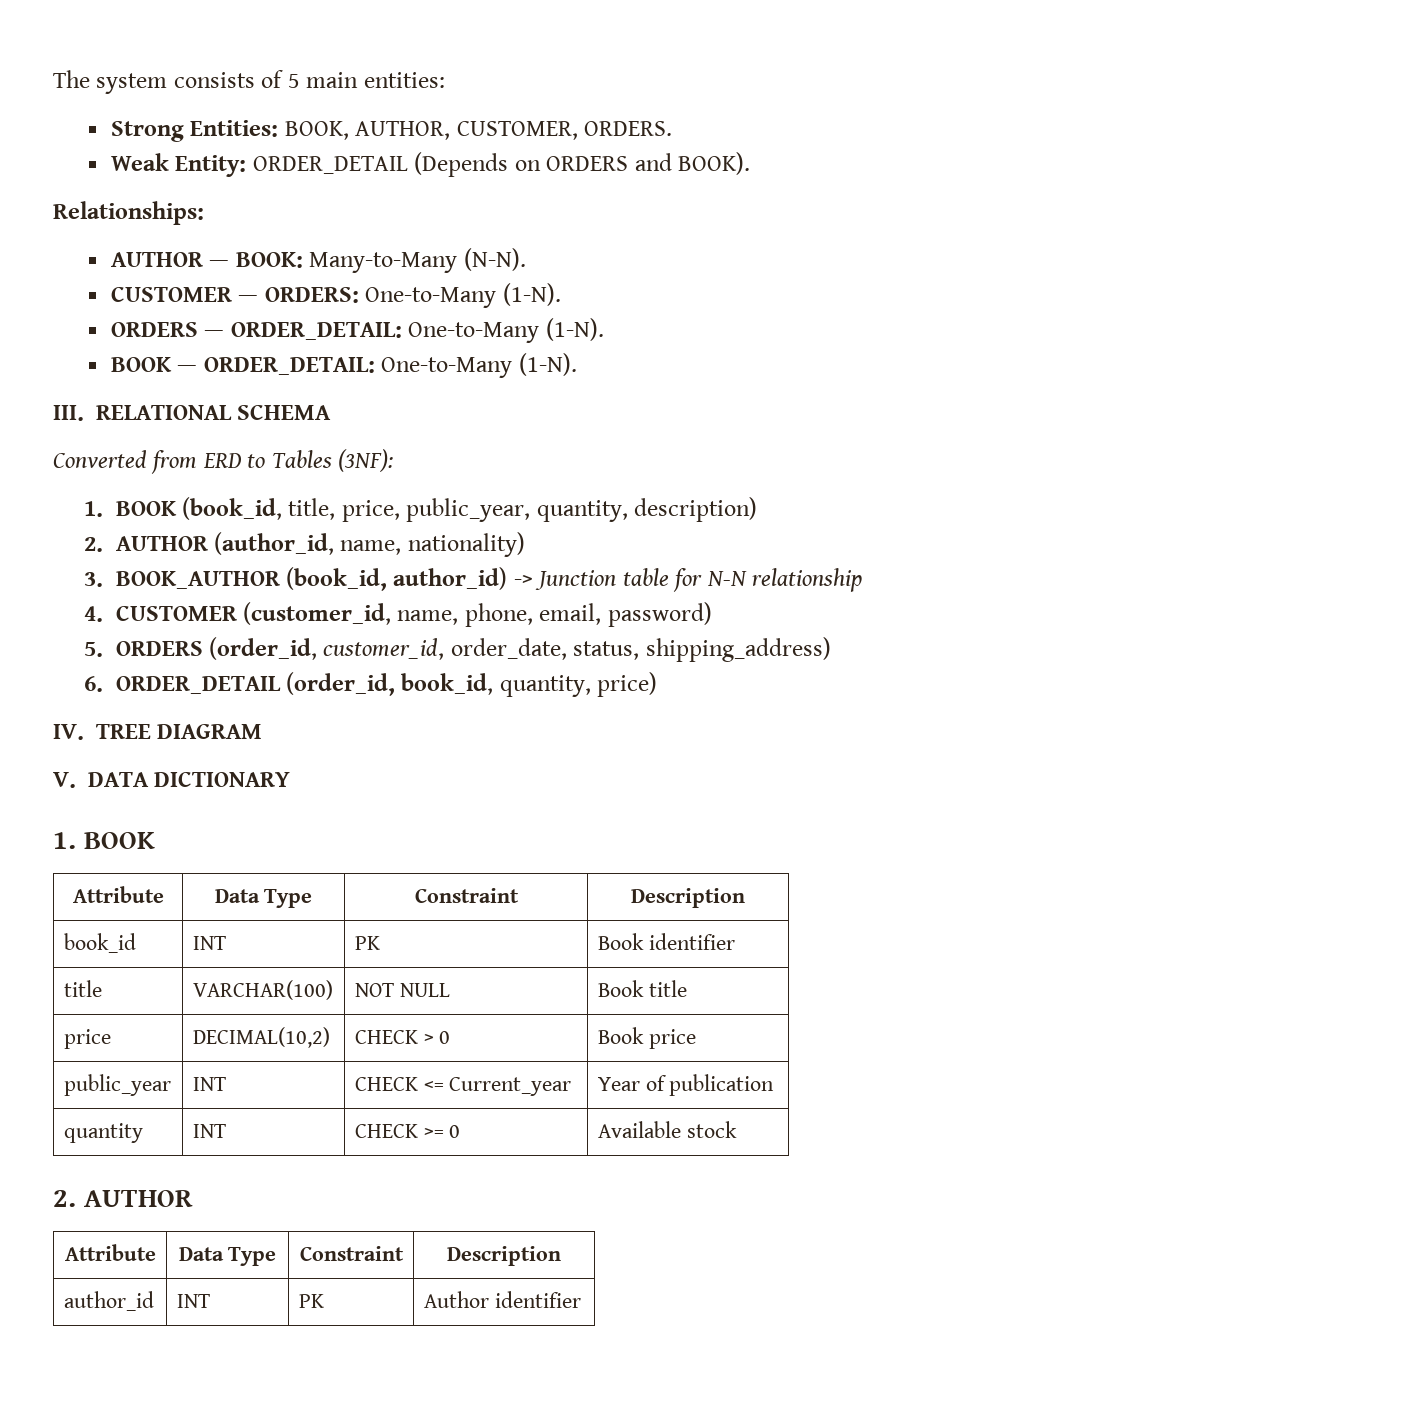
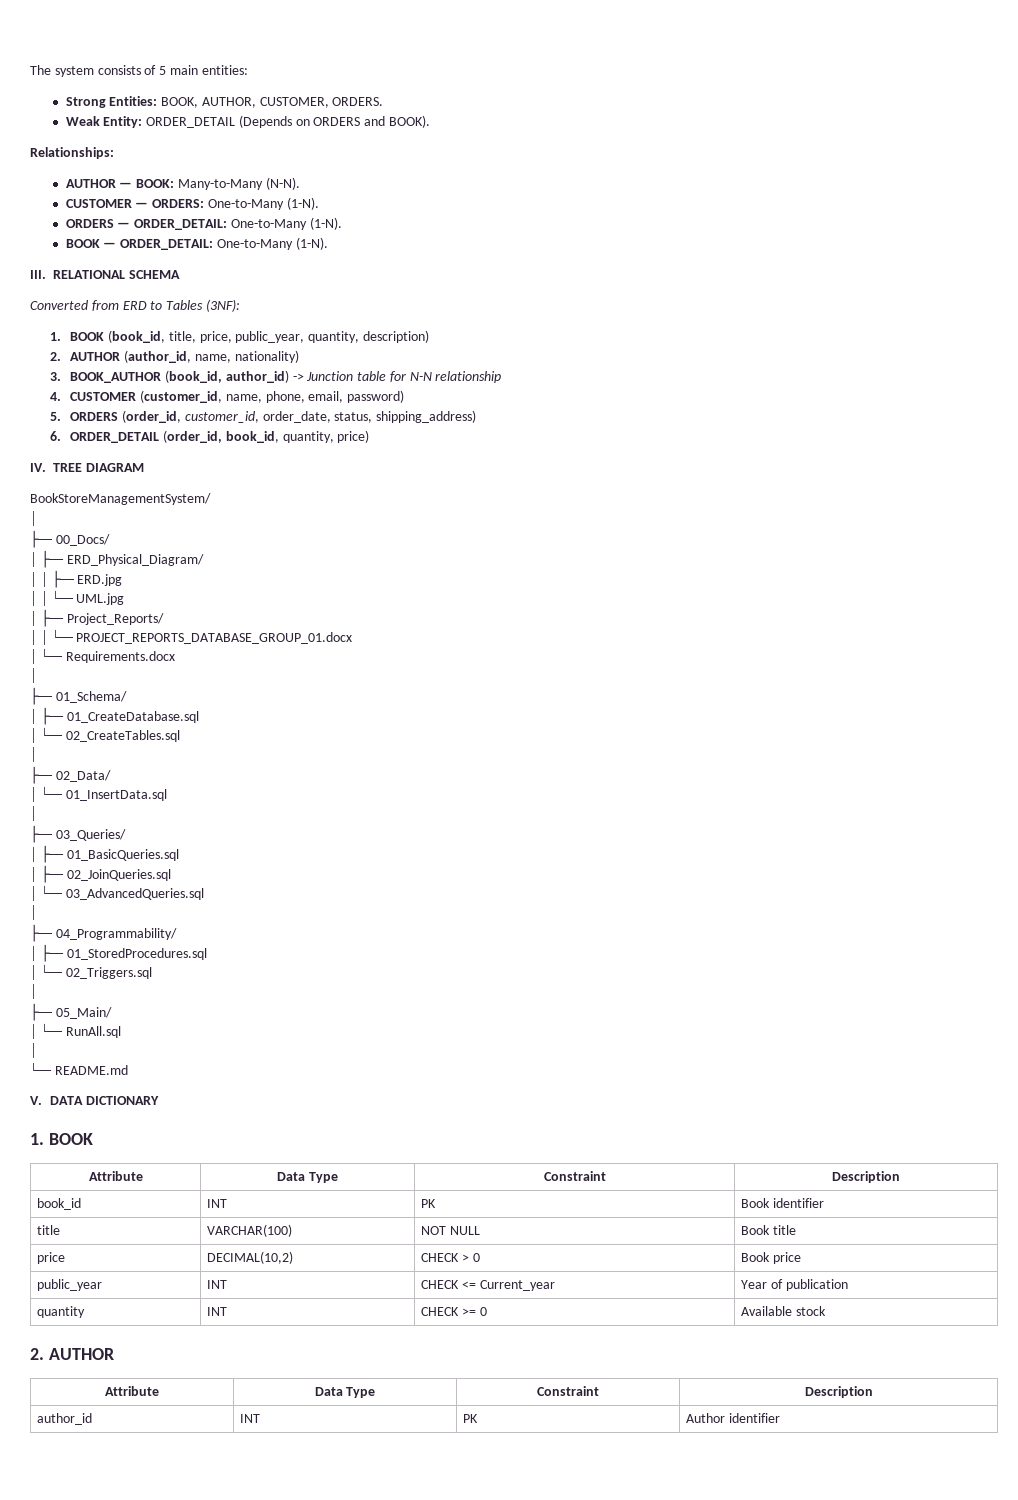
(263, 731) none -> [30,493,211,505] [30,511,37,526] [30,530,110,548] [30,550,204,568] [30,570,123,588] [30,590,125,606] [30,609,164,627] [30,629,353,645] [30,648,175,664] [30,668,37,683] [30,687,127,705] [30,707,199,725] [30,727,180,743] [30,747,37,762] [30,766,111,784] [30,786,167,802] [30,806,37,821] [30,825,126,843] [30,845,179,863] [30,865,171,883] [30,885,204,901] [30,905,37,920] [30,924,177,942] [30,944,207,962] [30,964,152,980] [30,984,37,999] [30,1003,112,1021] [30,1023,121,1039] [30,1043,37,1058] [30,1062,128,1075] // BookStoreManagementSystem/ // │ // ├── 00_Docs/ // │ ├── ERD_Physical_Diagram/ // │ │ ├── ERD.jpg // │ │ └── UML.jpg // │ ├── Project_Reports/ // │ │ └── PROJECT_REPORTS_DATABASE_GROUP_01.docx // │ └── Requirements.docx // │ // ├── 01_Schema/ // │ ├── 01_CreateDatabase.sql // │ └── 02_CreateTables.sql // │ // ├── 02_Data/ // │ └── 01_InsertData.sql // │ // ├── 03_Queries/ // │ ├── 01_BasicQueries.sql // │ ├── 02_JoinQueries.sql // │ └── 03_AdvancedQueries.sql // │ // ├── 04_Programmability/ // │ ├── 01_StoredProcedures.sql // │ └── 02_Triggers.sql // │ // ├── 05_Main/ // │ └── RunAll.sql // │ // └── README.md

